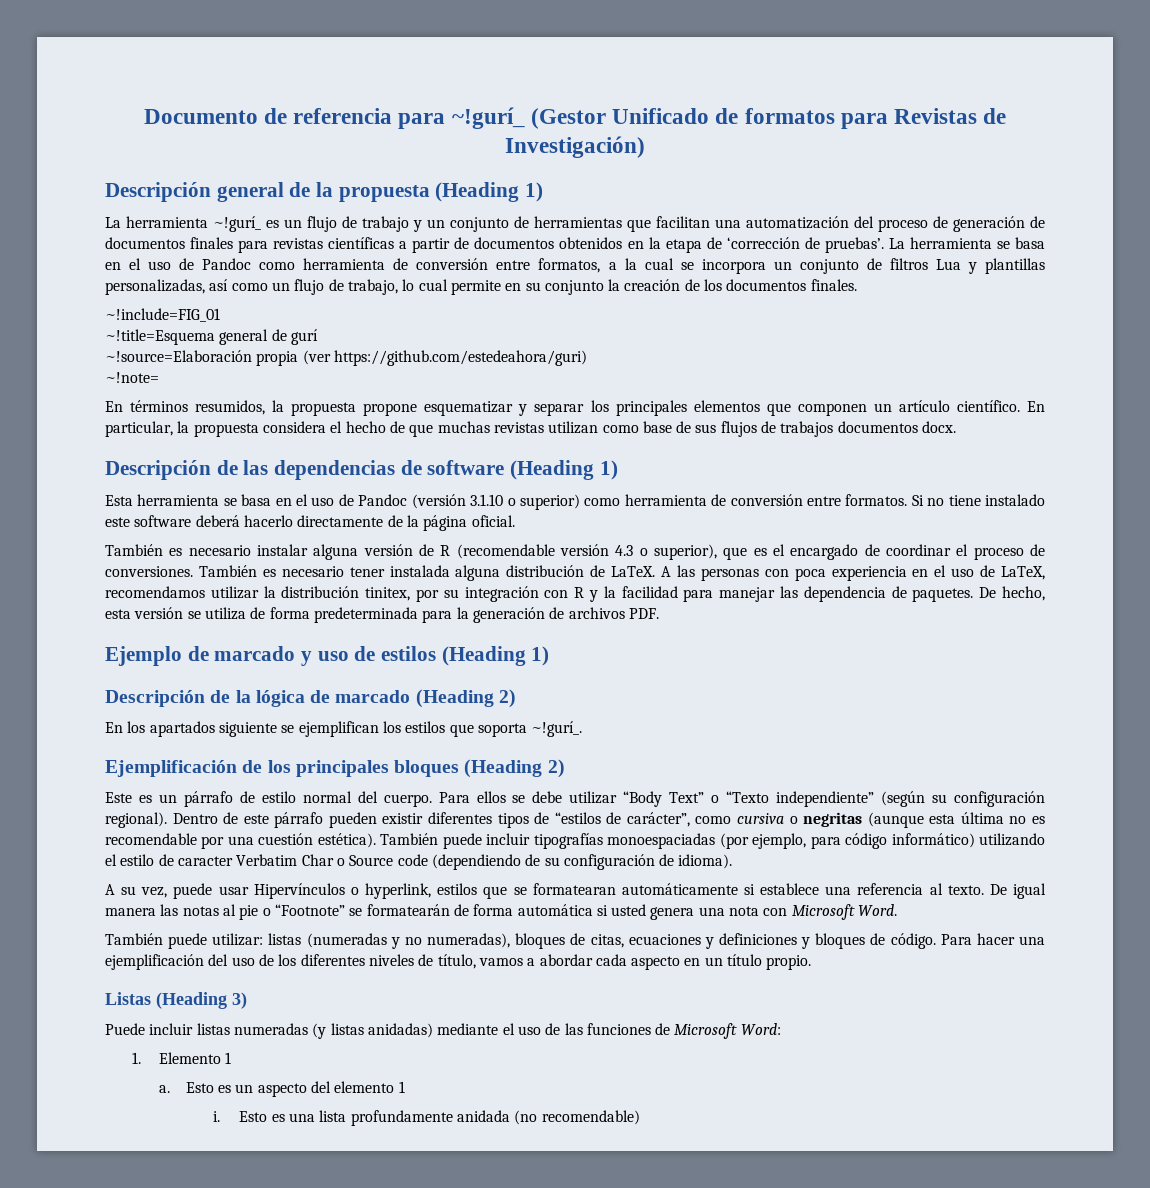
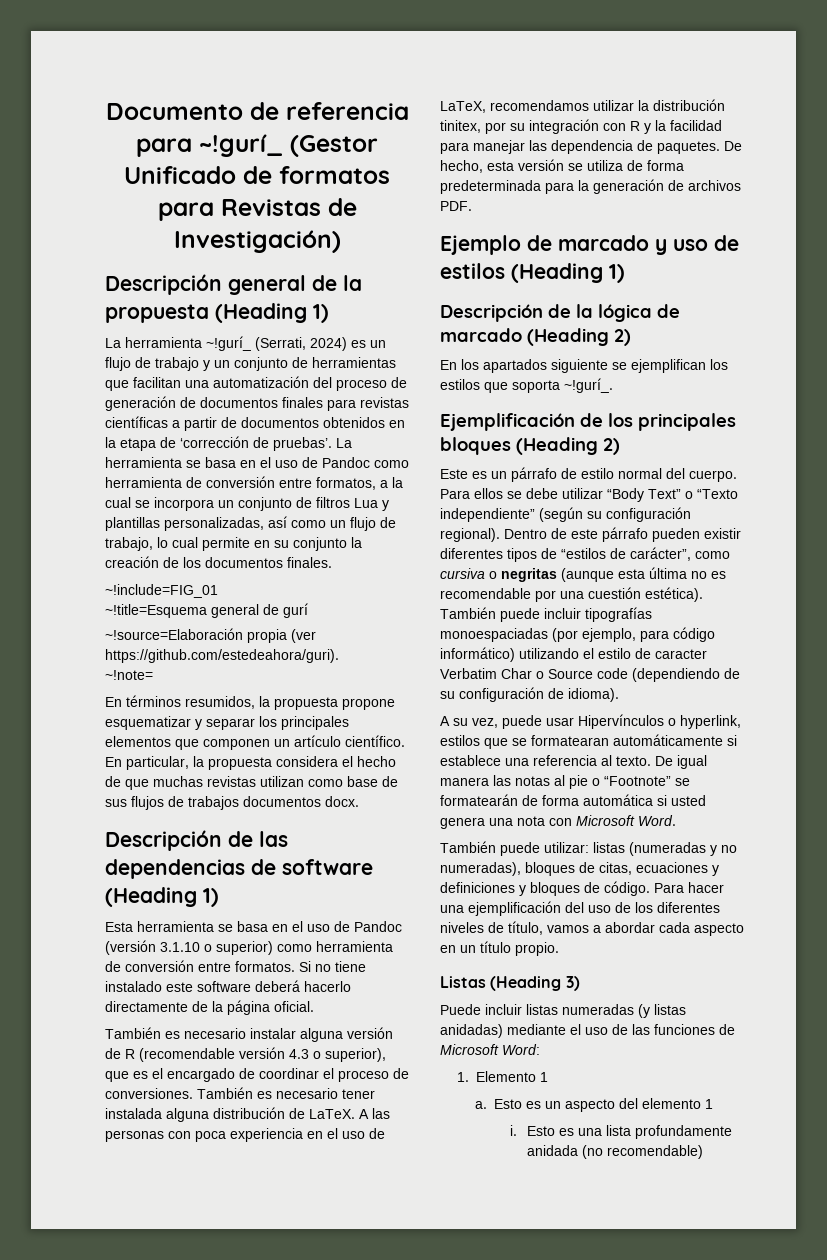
(261, 224) none -> [255,337,347,351] (Serrati, 2024)
[333,350,587,366] https://github.com/estedeahora/guri) -> [105,649,339,663] https://github.com/estedeahora/guri).

